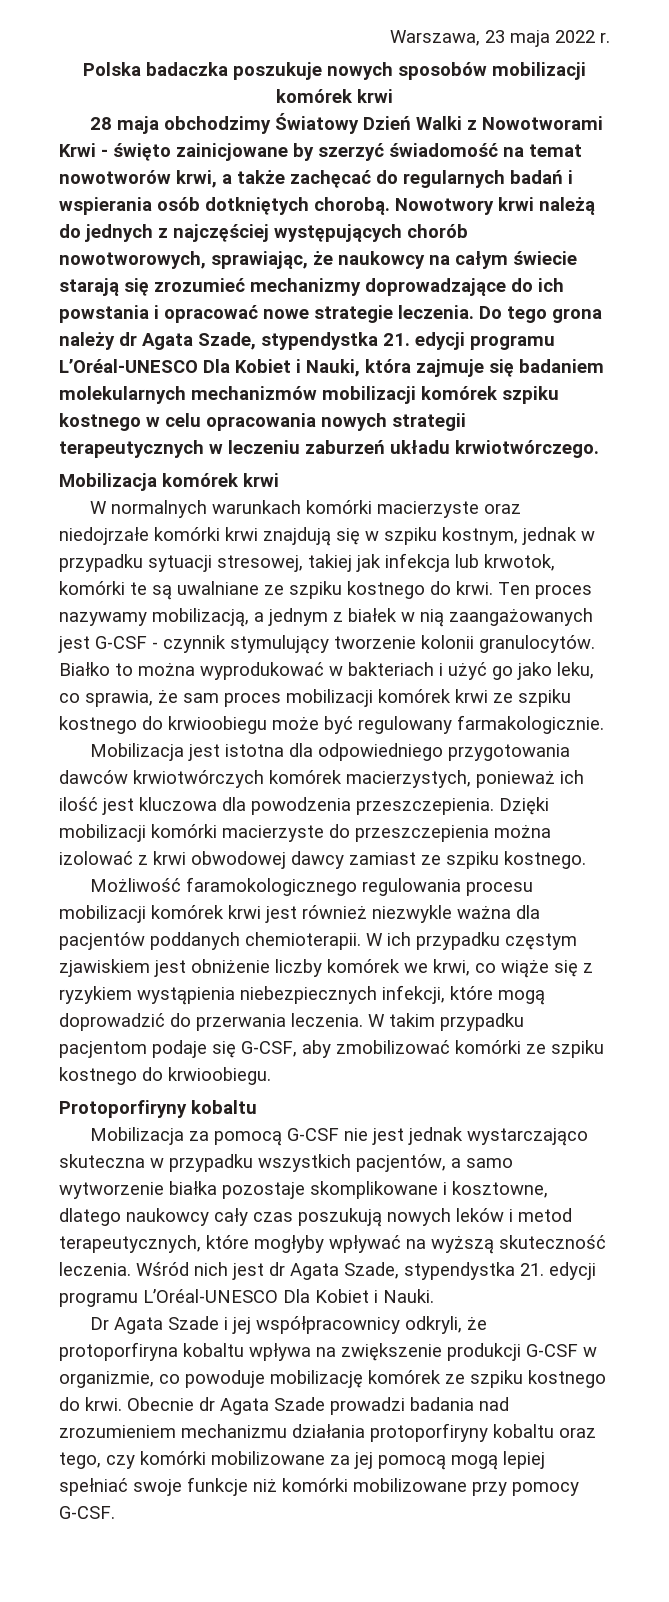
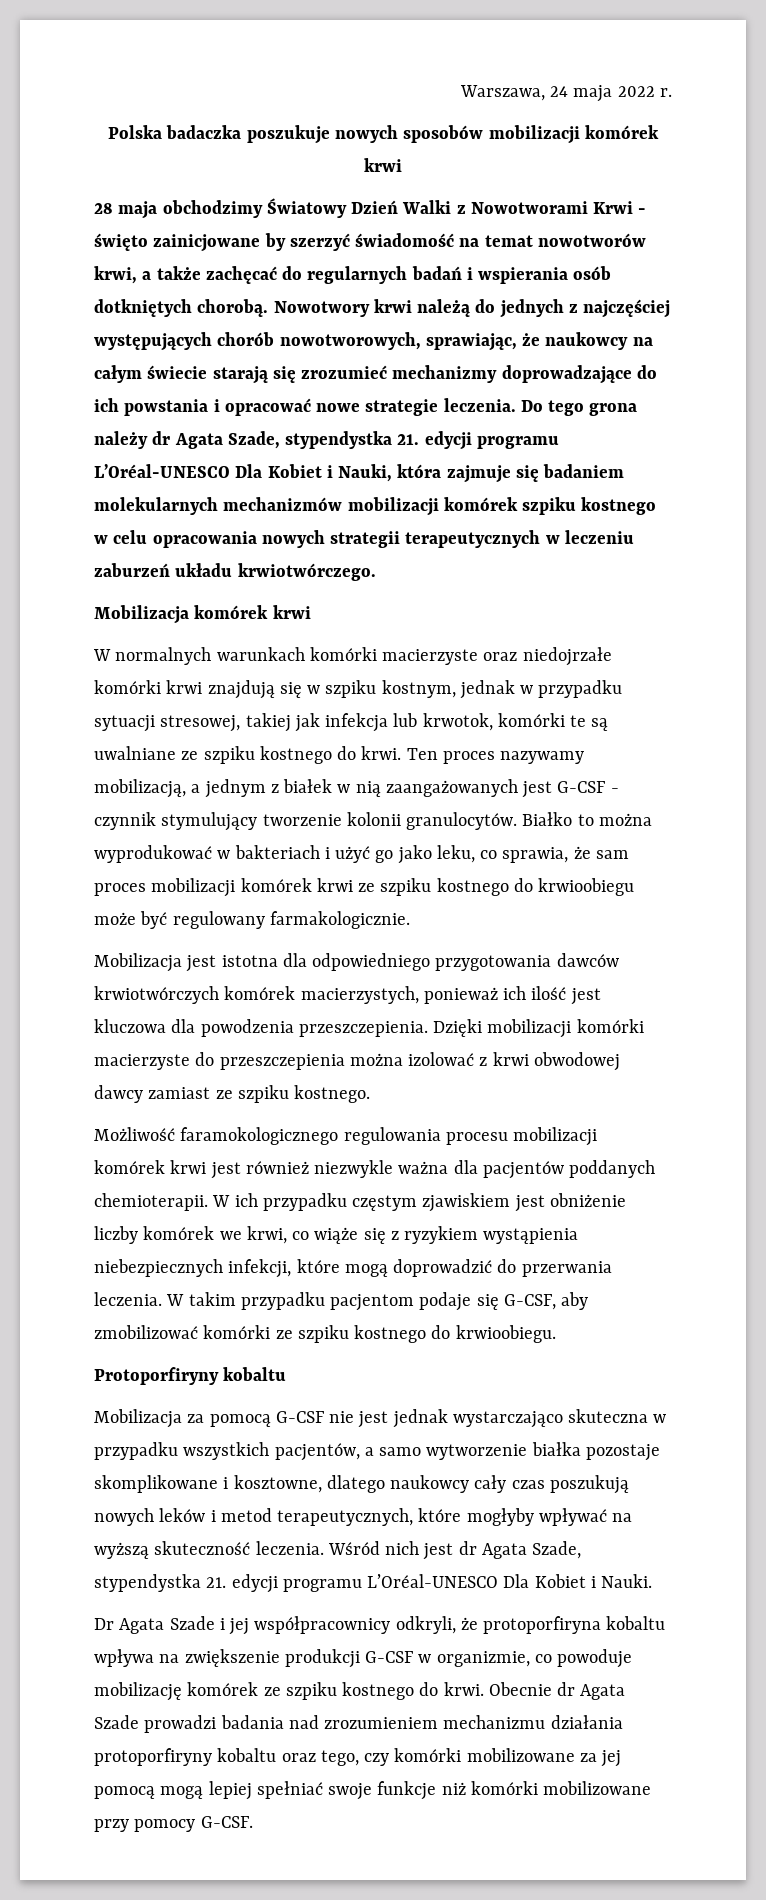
[485,30,505,43] 23 -> [550,86,569,97] 24

